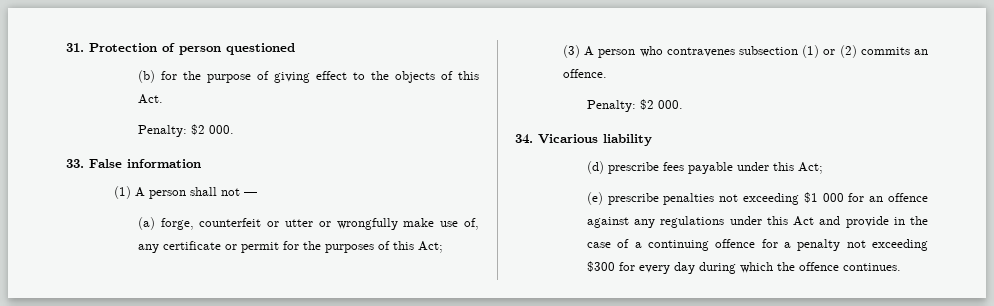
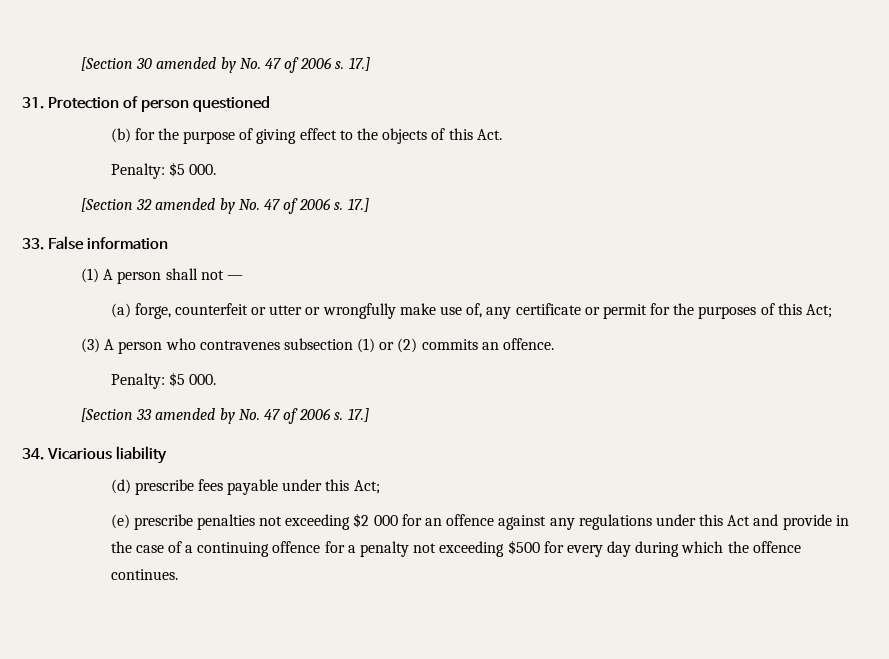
(66, 47) none -> [81,57,370,73] [Section 30 amended by No. 47 of 2006 s. 17.] //
[190,124,234,135] $2 000. -> [168,162,216,177] [81,198,369,214] $5 000. // [Section 32 amended by No. 47 of 2006 s. 17.]
[639,99,683,110] $2 000. -> [168,372,216,387] [81,408,369,424] $5 000. // [Section 33 amended by No. 47 of 2006 s. 17.]
[803,192,818,203] $1 -> [353,513,370,528] $2
[586,261,615,272] $300 -> [507,540,540,555] $500

